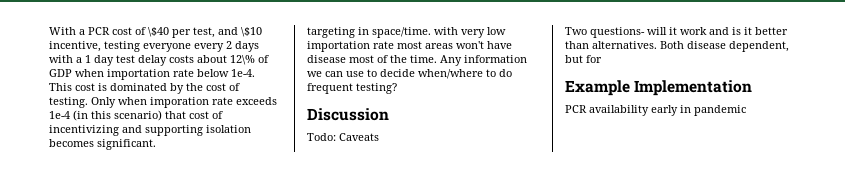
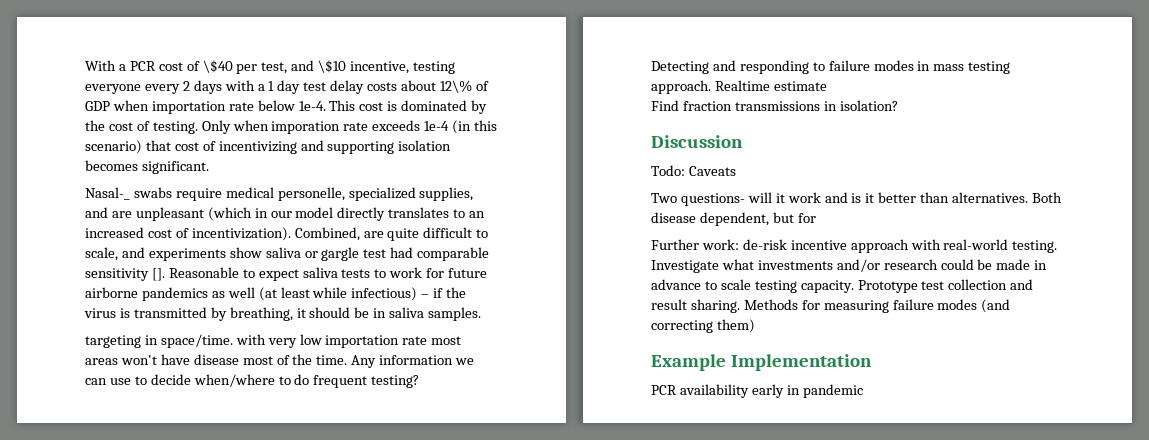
(156, 144) none -> [85,187,474,201] [85,207,486,221] [85,227,489,241] [85,247,490,261] [85,267,488,281] [85,287,467,301] [84,307,482,321] // Nasal-_ swabs require medical personelle, specialized supplies, and are unpleasant (which in our model directly translates to an increased cost of incentivization). Combined, are quite difficult to scale, and experiments show saliva or gargle test had comparable sensitivity []. Reasonable to expect saliva tests to work for future airborne pandemics as well (at least while infectious) – if the virus is transmitted by breathing, it should be in saliva samples.
(397, 88) none -> [651,60,1011,74] [651,80,827,94] [651,100,898,111] // Detecting and responding to failure modes in mass testing approach. Realtime estimate // Find fraction transmissions in isolation?
(602, 59) none -> [651,239,1058,253] [651,259,1048,273] [651,279,1034,293] [651,299,1011,313] [651,319,755,333] // Further work: de-risk incentive approach with real-world testing. Investigate what investments and/or research could be made in advance to scale testing capacity. Prototype test collection and result sharing. Methods for measuring failure modes (and correcting them)

